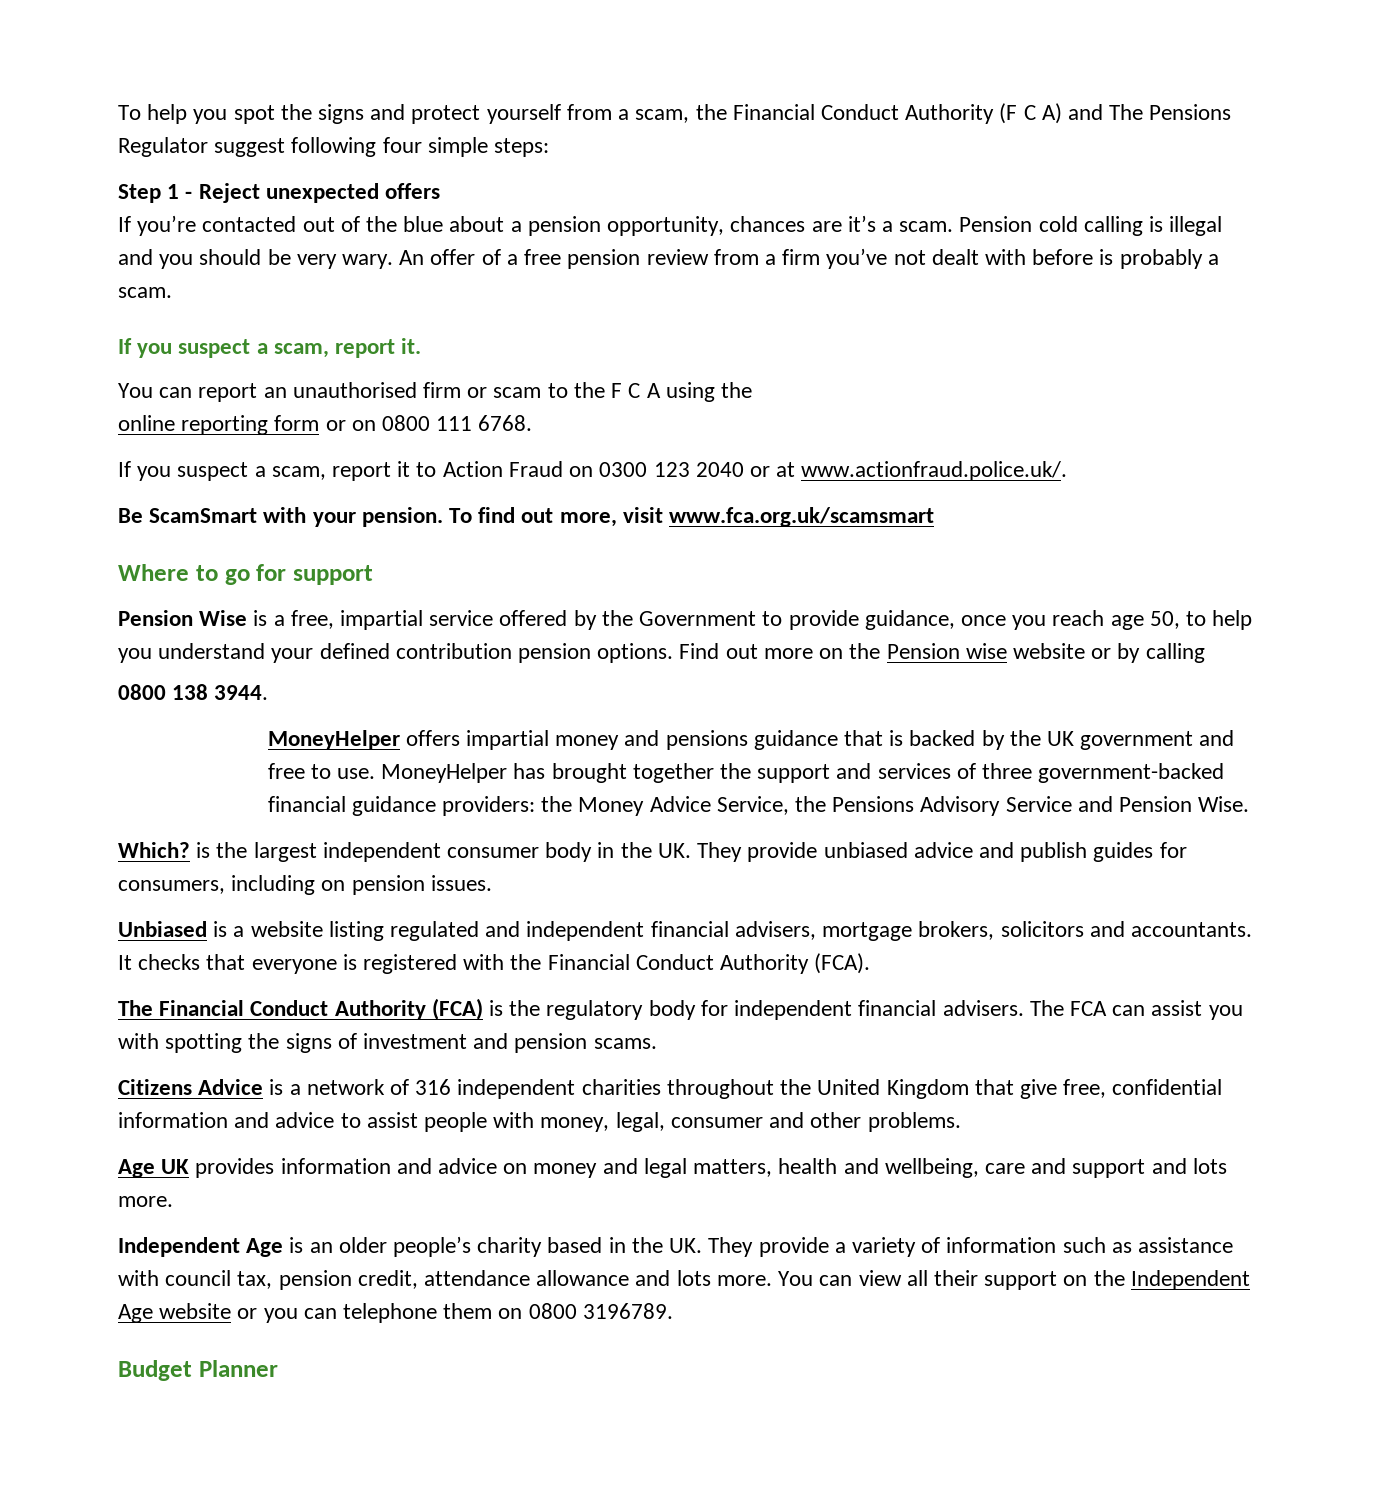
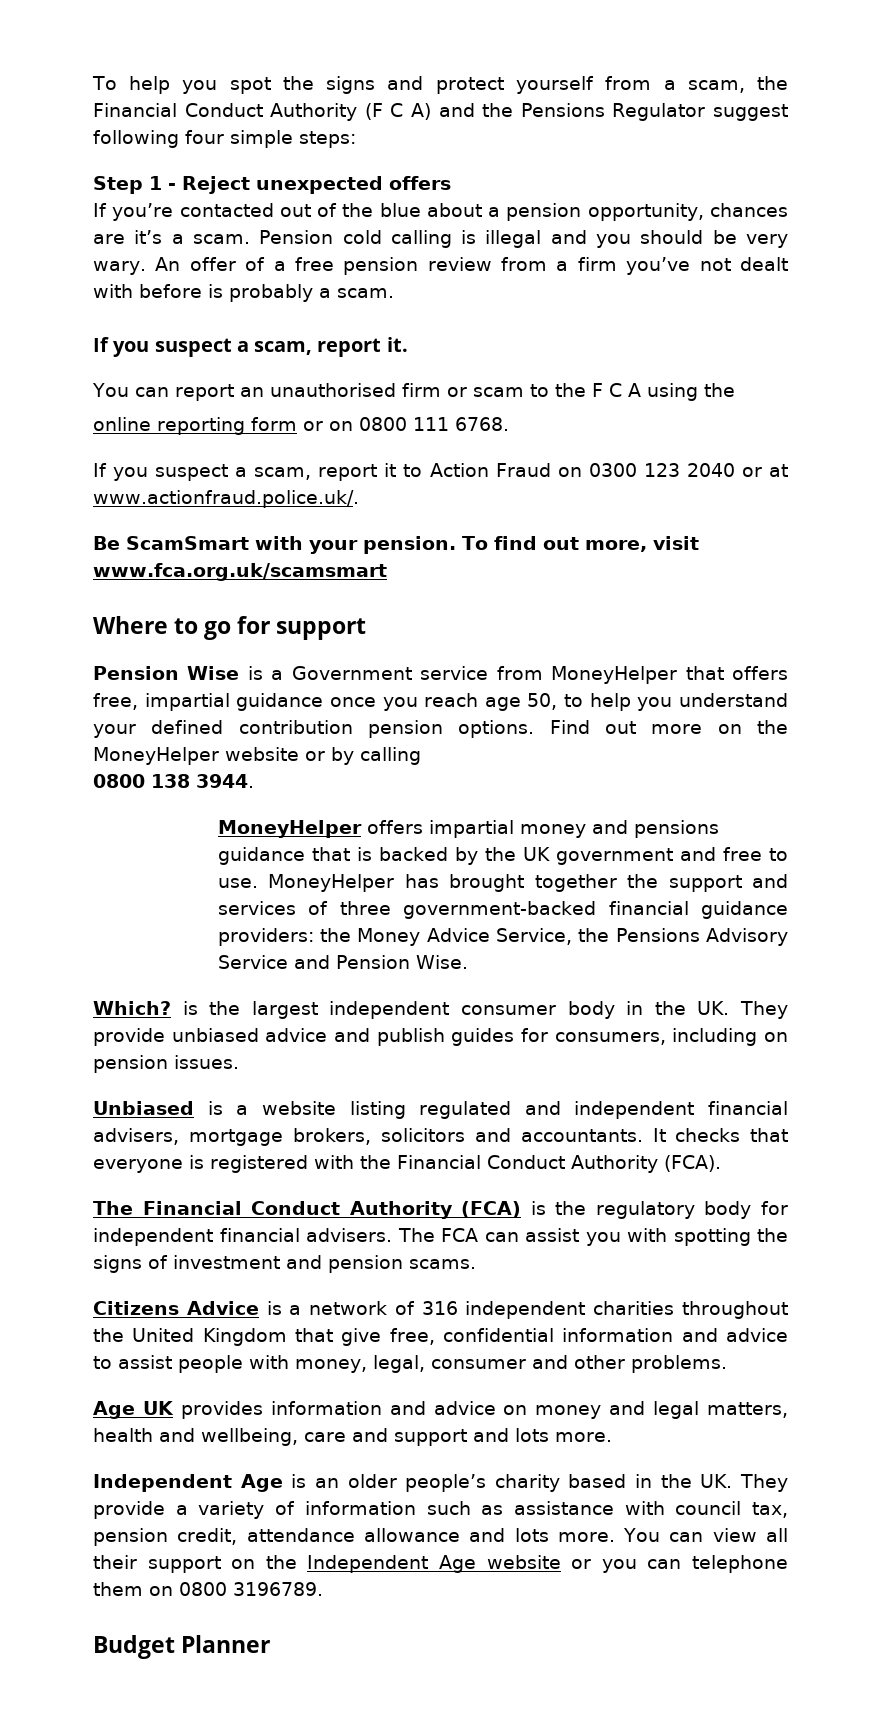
[1109,104,1144,120] The -> [482,103,514,117] the
[290,610,955,630] free, impartial service offered by the Government to provide guidance, -> [291,666,789,684] [93,693,324,711] Government service from MoneyHelper that offers free, impartial guidance
[886,643,1007,659] Pension wise -> [93,747,219,765] MoneyHelper

